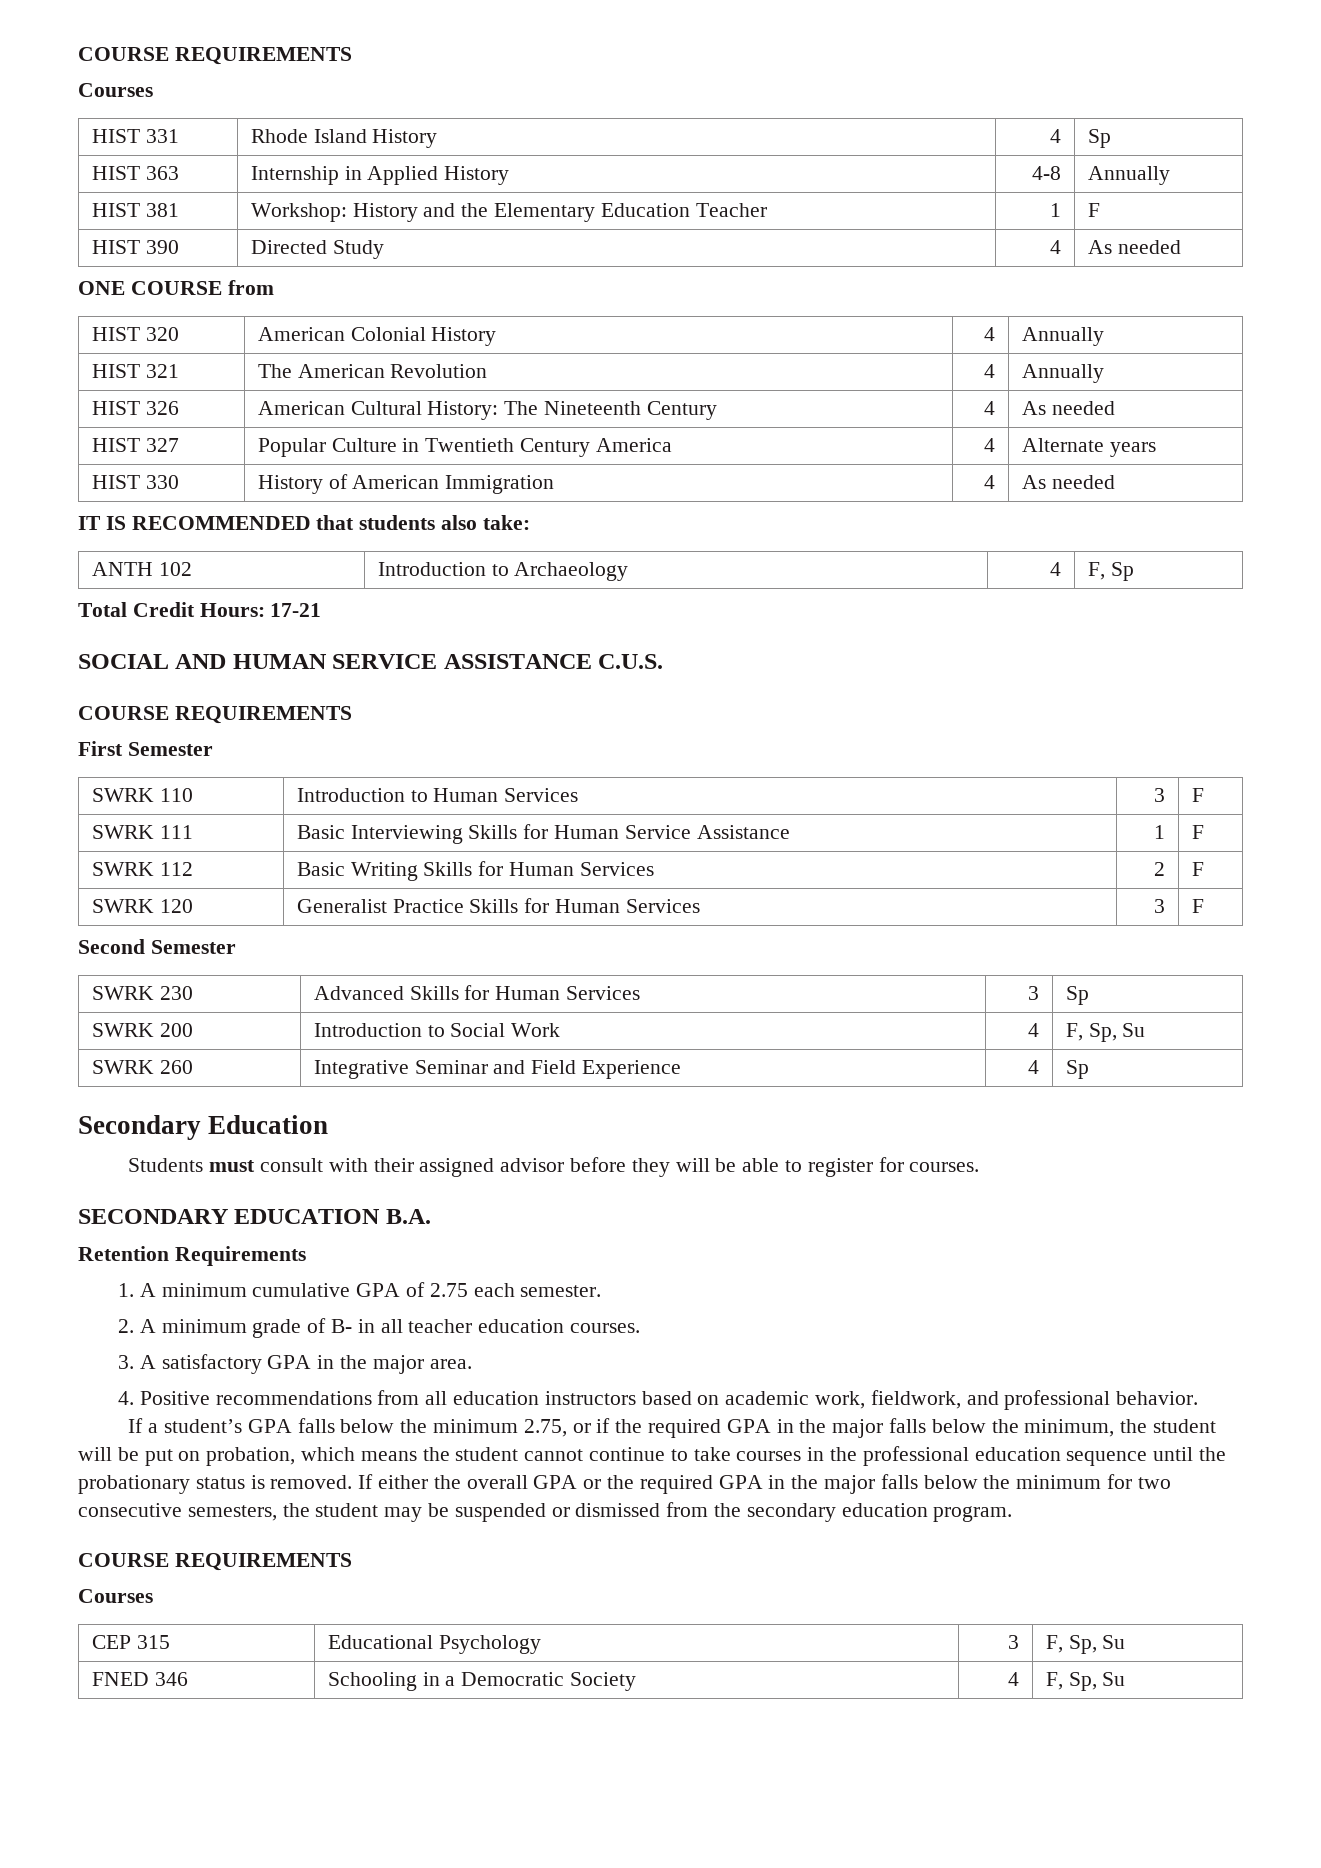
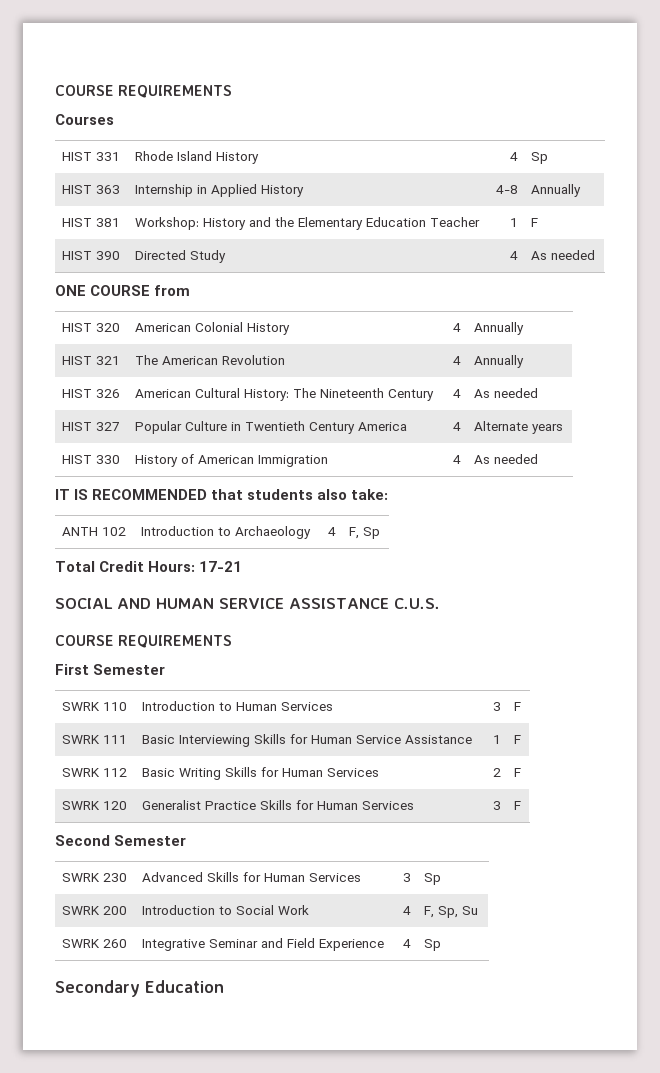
[128,1157,980,1177] [78,1209,431,1224] [78,1246,306,1266] [118,1282,602,1297] [118,1318,641,1338] [118,1354,472,1374] [118,1390,1199,1410] [128,1418,1217,1438] [78,1446,1227,1466] [78,1474,1171,1494] [78,1502,1013,1522] [78,1553,352,1571] [78,1589,153,1603] [91,1635,170,1649] [327,1635,541,1654] [1008,1635,1020,1649] [1045,1635,1126,1654] [91,1672,188,1686] [327,1672,636,1691] [1008,1672,1020,1686] [1045,1672,1126,1691] // Students must consult with their assigned advisor before they will be able to register for courses. // SECONDARY EDUCATION B.A. // Retention Requirements // 1. A minimum cumulative GPA of 2.75 each semester. // 2. A minimum grade of B- in all teacher education courses. // 3. A satisfactory GPA in the major area. // 4. Positive recommendations from all education instructors based on academic work, fieldwork, and professional behavior. // If a student’s GPA falls below the minimum 2.75, or if the required GPA in the major falls below the minimum, the student will be put on probation, which means the student cannot continue to take courses in the professional education sequence until the probationary status is removed. If either the overall GPA or the required GPA in the major falls below the minimum for two consecutive semesters, the student may be suspended or dismissed from the secondary education program. // COURSE REQUIREMENTS // Courses // CEP 315 | Educational Psychology | 3 | F, Sp, Su // FNED 346 | Schooling in a Democratic Society | 4 | F, Sp, Su -> (224, 986) none

